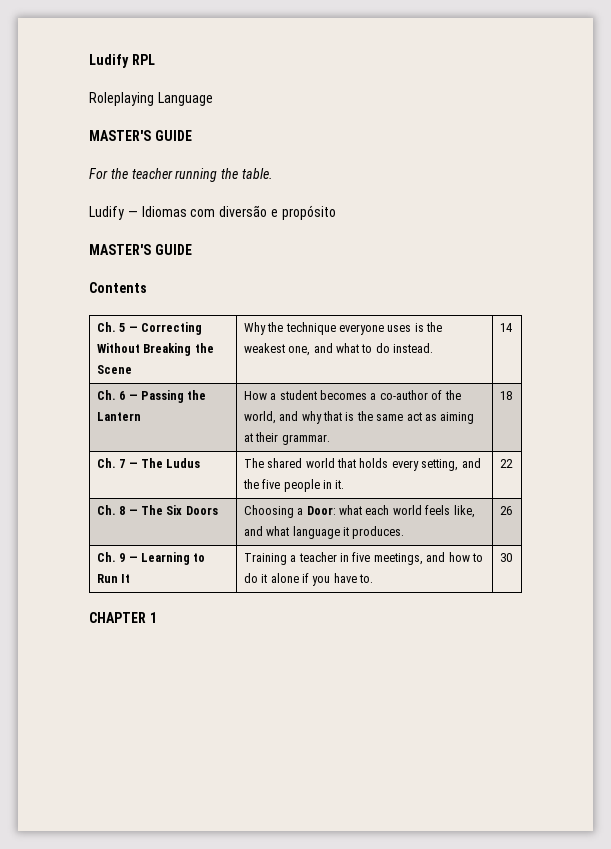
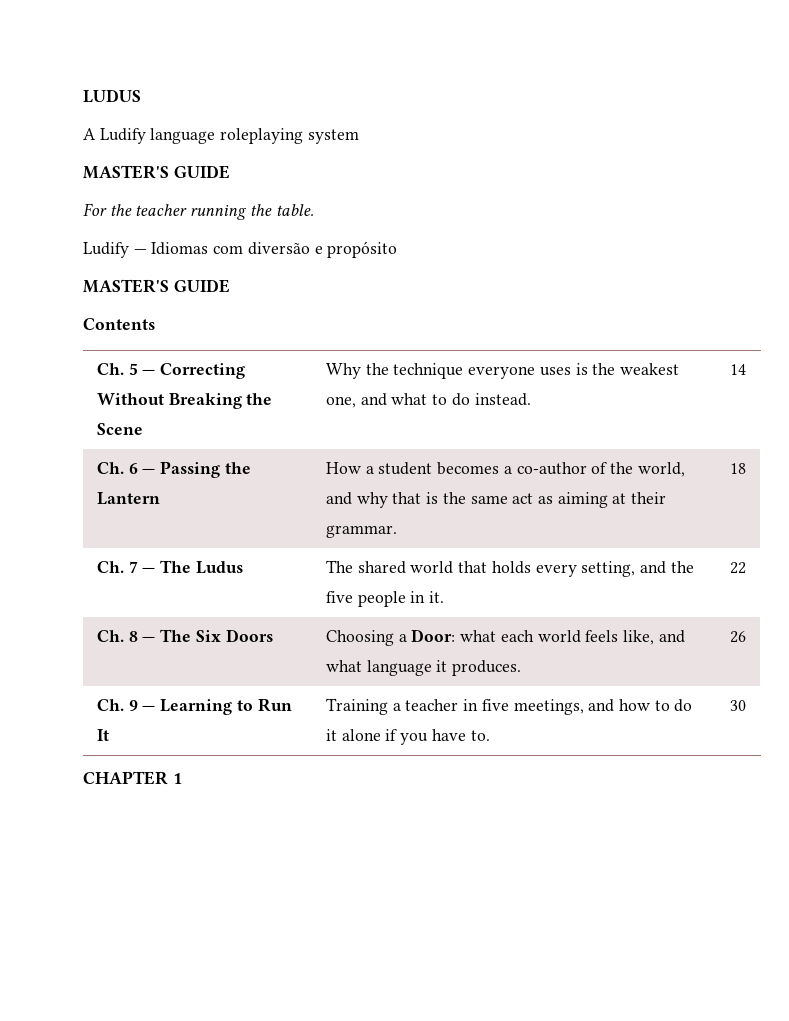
[89,54,155,68] [89,92,213,106] Ludify RPL // Roleplaying Language -> [83,89,141,103] [83,128,359,144] LUDUS // A Ludify language roleplaying system

